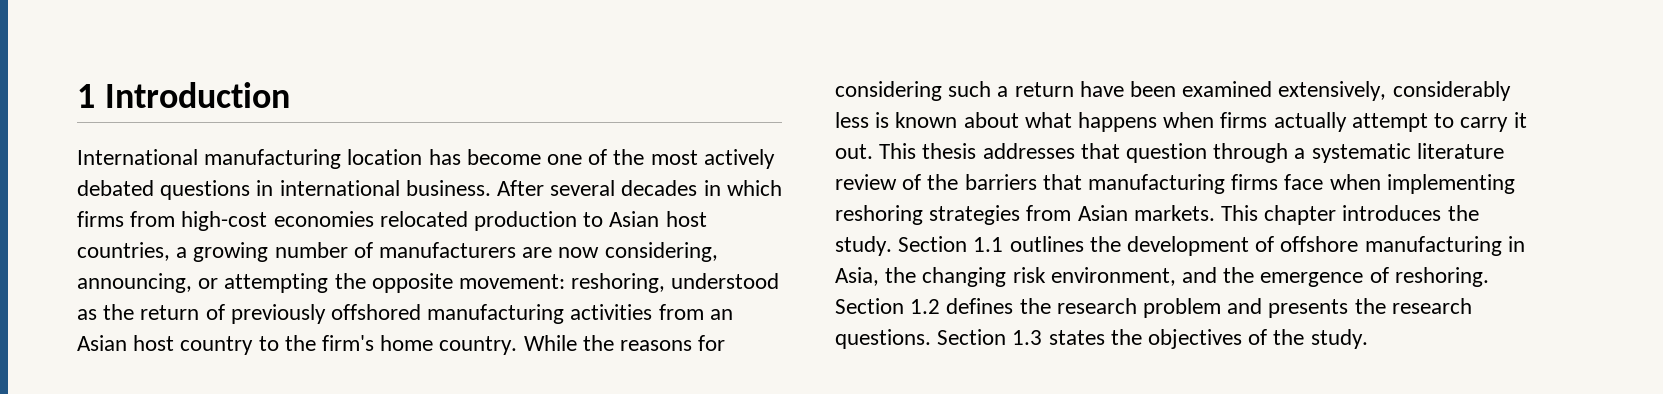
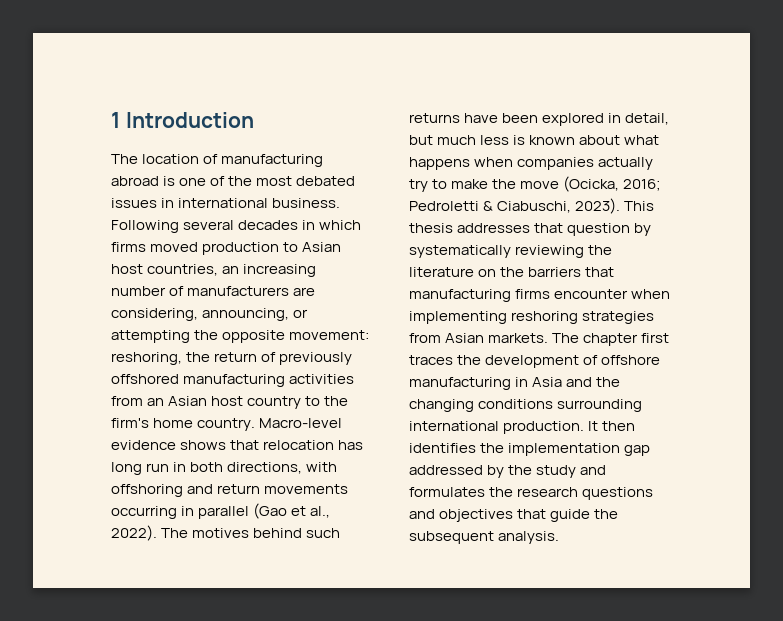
[77,149,541,169] International manufacturing location has become -> [111,154,324,167] [111,176,176,186] The location of manufacturing abroad is
[703,149,775,169] [77,180,251,200] actively debated questions -> [296,176,356,186] [111,198,157,208] debated issues
[497,180,545,196] After -> [111,220,179,233] Following
[130,211,468,231] from high-cost economies relocated -> [150,242,199,252] moved
[176,242,269,262] a growing -> [222,264,317,277] an increasing
[558,247,600,258] now -> (316, 291) none
[671,273,780,289] [77,309,97,320] understood as -> (182, 358) none
[523,335,726,351] [835,81,1511,101] While the reasons for considering such a return have been examined extensively, considerably -> [259,418,343,428] [111,440,364,450] [111,462,338,475] [111,484,349,497] [111,503,331,519] [111,525,341,541] [409,113,670,126] [409,135,477,145] Macro-level evidence shows that relocation has long run in both directions, with offshoring and return movements occurring in parallel (Gao et al., 2022). The motives behind such returns have been explored in detail, but much
[1220,112,1527,132] [835,144,873,159] firms actually attempt to carry it out. -> [517,157,654,170] [409,176,662,192] [409,198,621,214] companies actually try to make the move (Ocicka, 2016; Pedroletti & Ciabuschi, 2023).
[1213,143,1504,163] [835,174,922,190] through a systematic literature review of -> [634,223,652,236] [409,245,613,258] [409,267,497,277] by systematically reviewing the literature on
[1284,174,1324,190] face -> [554,289,629,299] encounter
[1221,205,1479,225] [835,236,1084,256] This chapter introduces the study. Section 1.1 outlines -> [552,333,670,346] [409,355,453,365] The chapter first traces
[835,267,1489,287] [835,298,1472,318] [835,329,1368,349] Asia, the changing risk environment, and the emergence of reshoring. Section 1.2 defines the research problem and presents the research questions. Section 1.3 states the objectives of the study. -> [532,377,621,387] [409,399,643,412] [409,421,636,434] [409,443,651,456] [409,465,607,478] [409,487,654,500] [409,509,619,522] [409,531,560,544] Asia and the changing conditions surrounding international production. It then identifies the implementation gap addressed by the study and formulates the research questions and objectives that guide the subsequent analysis.

